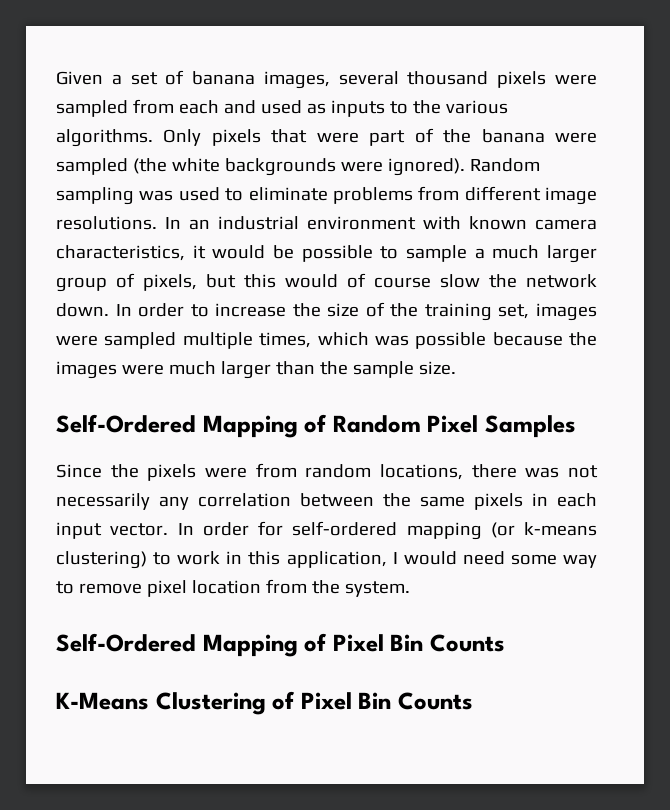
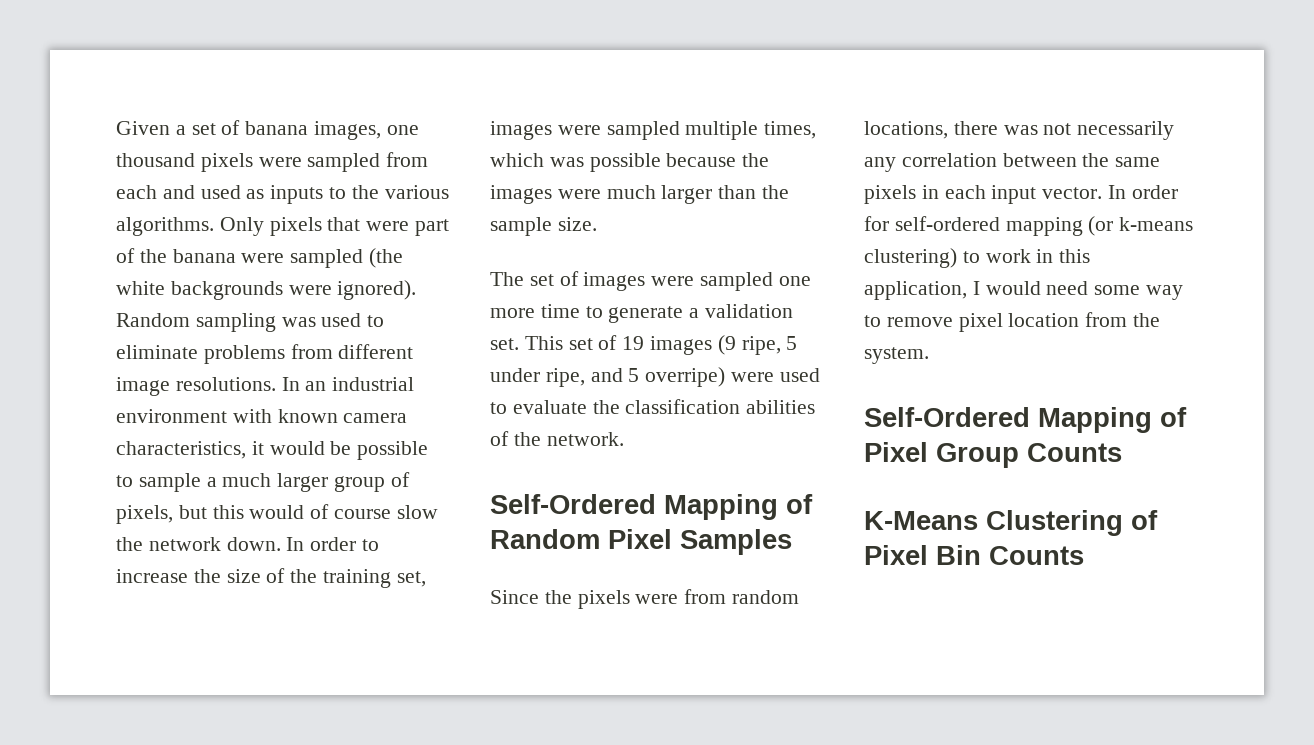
[338,71,399,85] several -> [386,125,419,135] one
(456, 368) none -> [490,271,811,291] [490,304,794,323] [490,335,798,355] [490,367,820,387] [490,399,816,414] [490,431,624,446] // The set of images were sampled one more time to generate a validation set. This set of 19 images (9 ripe, 5 under ripe, and 5 overripe) were used to evaluate the classification abilities of the network.
[390,634,424,651] Bin -> [936,443,1019,468] Group

